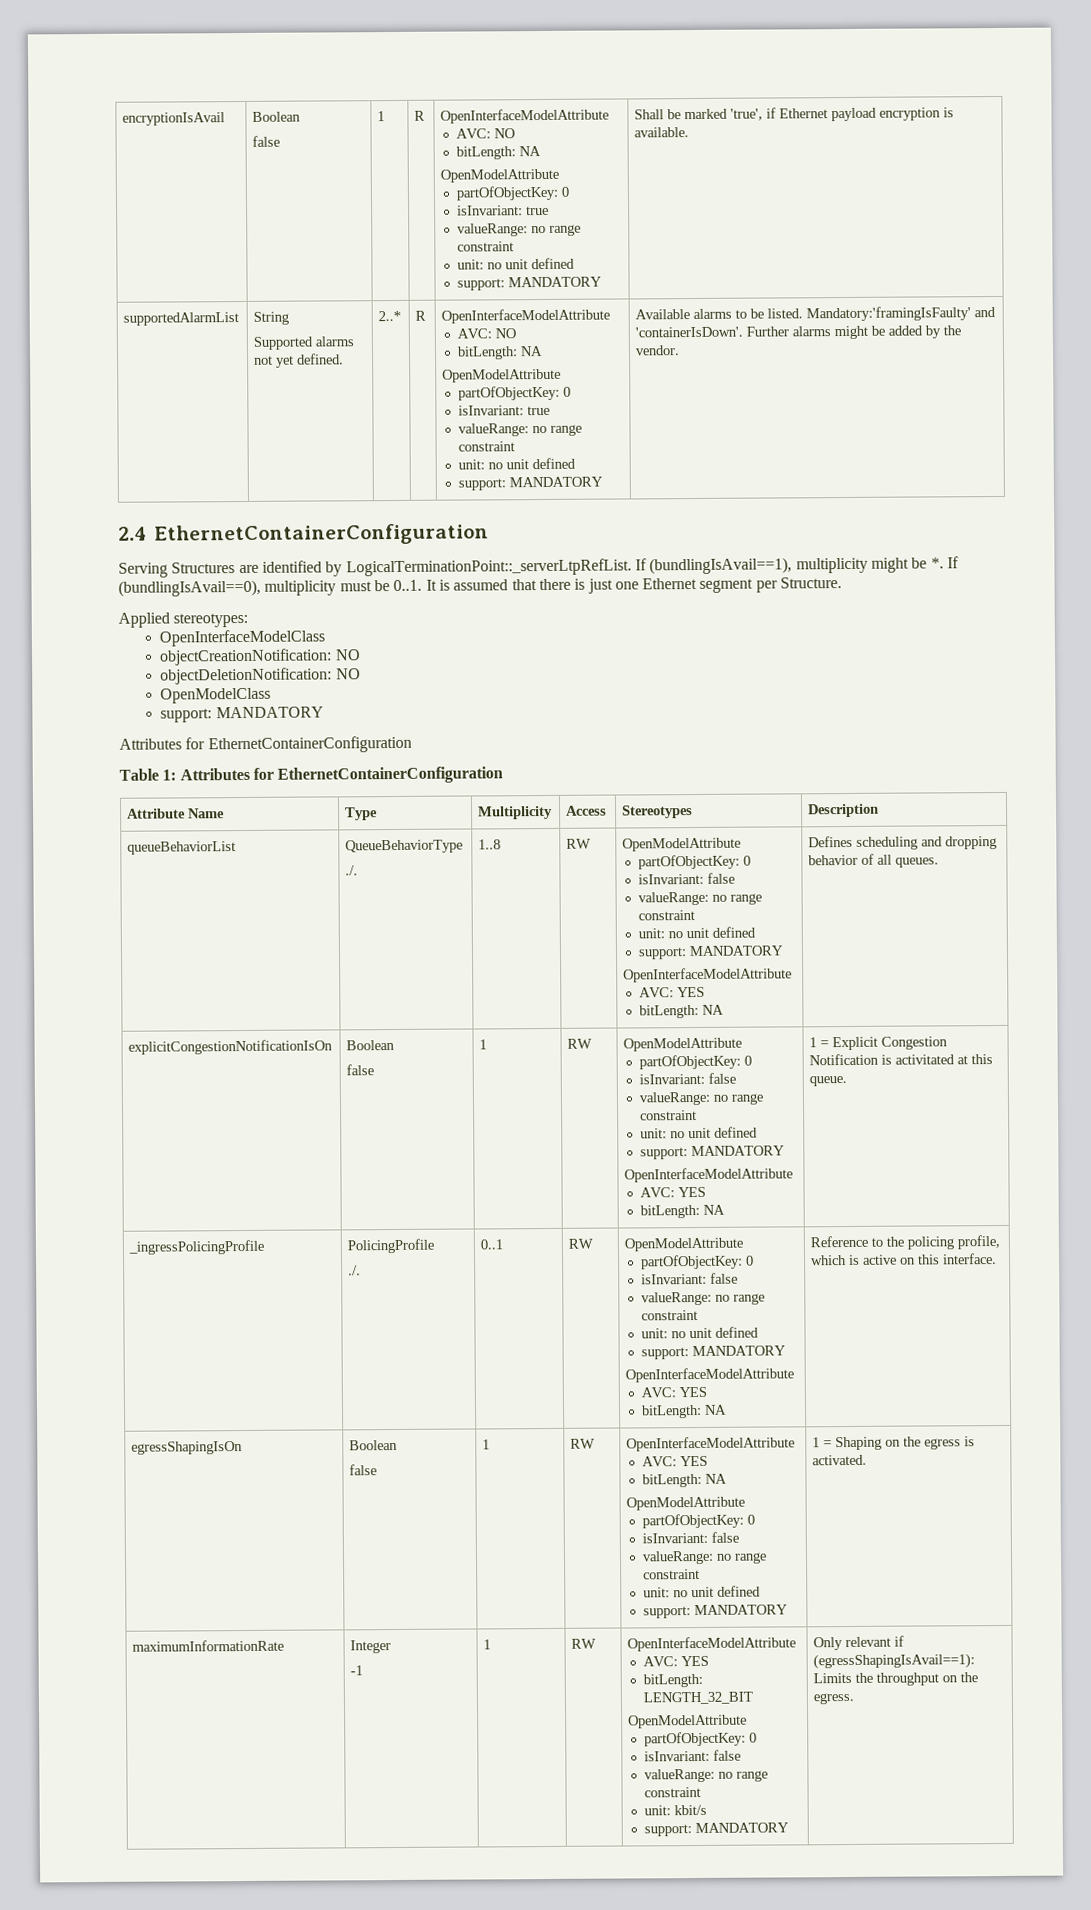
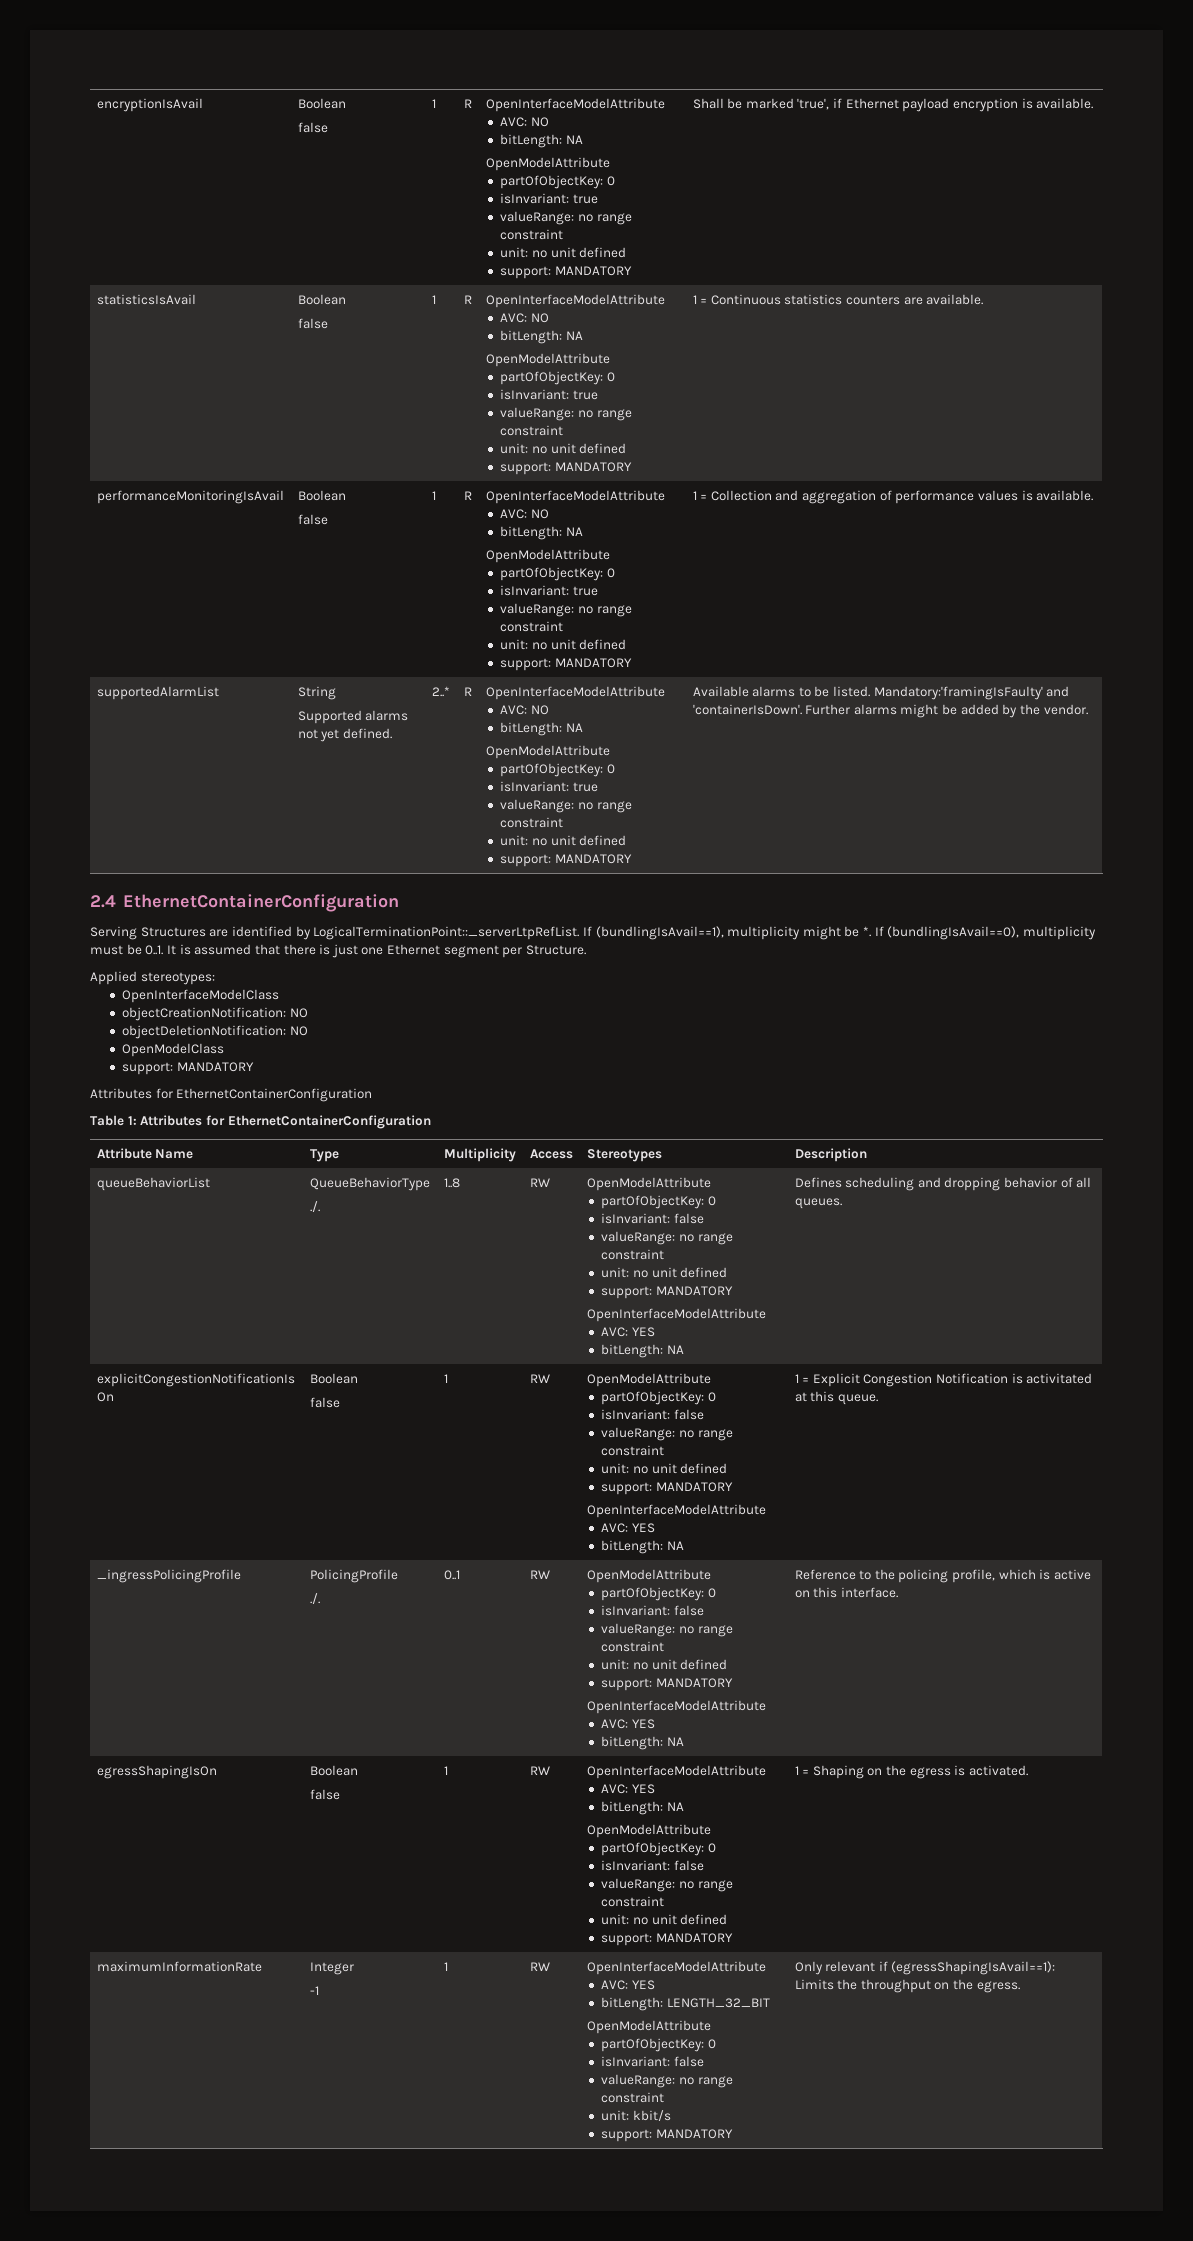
(690, 132) none -> [96,294,196,305] [297,294,346,305] [297,318,328,329] [431,295,436,304] [463,295,472,304] [485,294,665,308] [500,313,550,323] [500,330,584,344] [485,353,610,367] [500,371,616,385] [500,389,599,400] [500,407,632,421] [500,425,564,436] [500,443,627,454] [500,462,633,475] [692,294,984,305] [96,490,284,504] [297,490,346,501] [297,514,328,525] [431,491,436,500] [463,491,472,500] [485,490,665,504] [500,509,550,519] [500,526,584,540] [485,549,610,563] [500,567,616,581] [500,585,599,596] [500,603,632,617] [500,621,564,632] [500,639,627,650] [500,658,633,671] [692,490,1094,504] // statisticsIsAvail | Boolean // false | 1 | R | OpenInterfaceModelAttribute // AVC: NO // bitLength: NA // OpenModelAttribute // partOfObjectKey: 0 // isInvariant: true // valueRange: no range constraint // unit: no unit defined // support: MANDATORY | 1 = Continuous statistics counters are available. // performanceMonitoringIsAvail | Boolean // false | 1 | R | OpenInterfaceModelAttribute // AVC: NO // bitLength: NA // OpenModelAttribute // partOfObjectKey: 0 // isInvariant: true // valueRange: no range constraint // unit: no unit defined // support: MANDATORY | 1 = Collection and aggregation of performance values is available.

